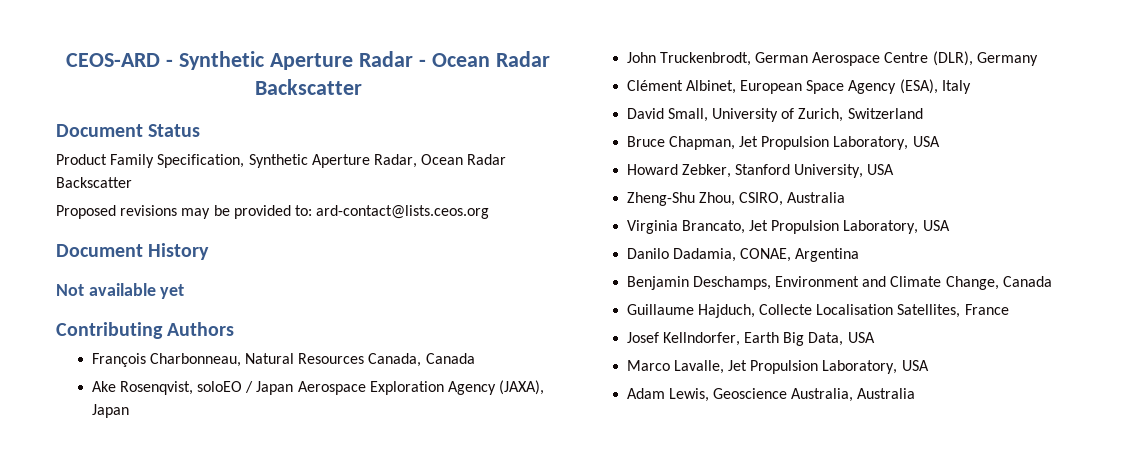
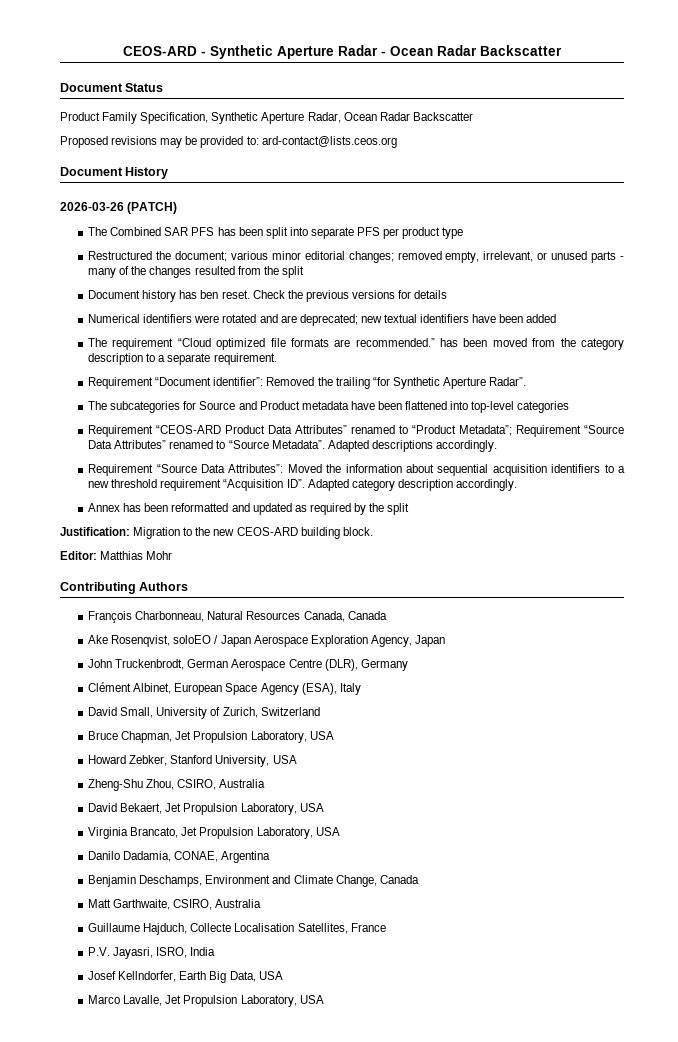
[56,283,185,299] Not available yet -> [60,202,178,214] [88,227,464,239] [88,251,624,263] [88,266,304,278] [88,290,448,302] [88,314,557,326] [88,338,625,350] [88,353,277,365] [88,377,527,389] [88,401,570,413] [88,425,624,437] [88,440,497,452] [88,464,626,476] [88,479,517,491] [88,503,410,515] [60,527,373,539] [60,551,173,560] 2026-03-26 (PATCH) // The Combined SAR PFS has been split into separate PFS per product type // Restructured the document; various minor editorial changes; removed empty, irrelevant, or unused parts - many of the changes resulted from the split // Document history has ben reset. Check the previous versions for details // Numerical identifiers were rotated and are deprecated; new textual identifiers have been added // The requirement “Cloud optimized file formats are recommended.” has been moved from the category description to a separate requirement. // Requirement “Document identifier”: Removed the trailing “for Synthetic Aperture Radar”. // The subcategories for Source and Product metadata have been flattened into top-level categories // Requirement “CEOS-ARD Product Data Attributes” renamed to “Product Metadata”; Requirement “Source Data Attributes” renamed to “Source Metadata”. Adapted descriptions accordingly. // Requirement “Source Data Attributes”: Moved the information about sequential acquisition identifiers to a new threshold requirement “Acquisition ID”. Adapted category description accordingly. // Annex has been reformatted and updated as required by the split // Justification: Migration to the new CEOS-ARD building block. // Editor: Matthias Mohr
[447,380,545,395] Agency (JAXA), -> [370,635,412,647] Agency,
(846, 197) none -> [88,803,324,815] // David Bekaert, Jet Propulsion Laboratory, USA
(1052, 281) none -> [88,899,262,910] // Matt Garthwaite, CSIRO, Australia
(1009, 309) none -> [88,947,216,959] // P.V. Jayasri, ISRO, India
[626,388,916,402] // Adam Lewis, Geoscience Australia, Australia -> (324, 999) none

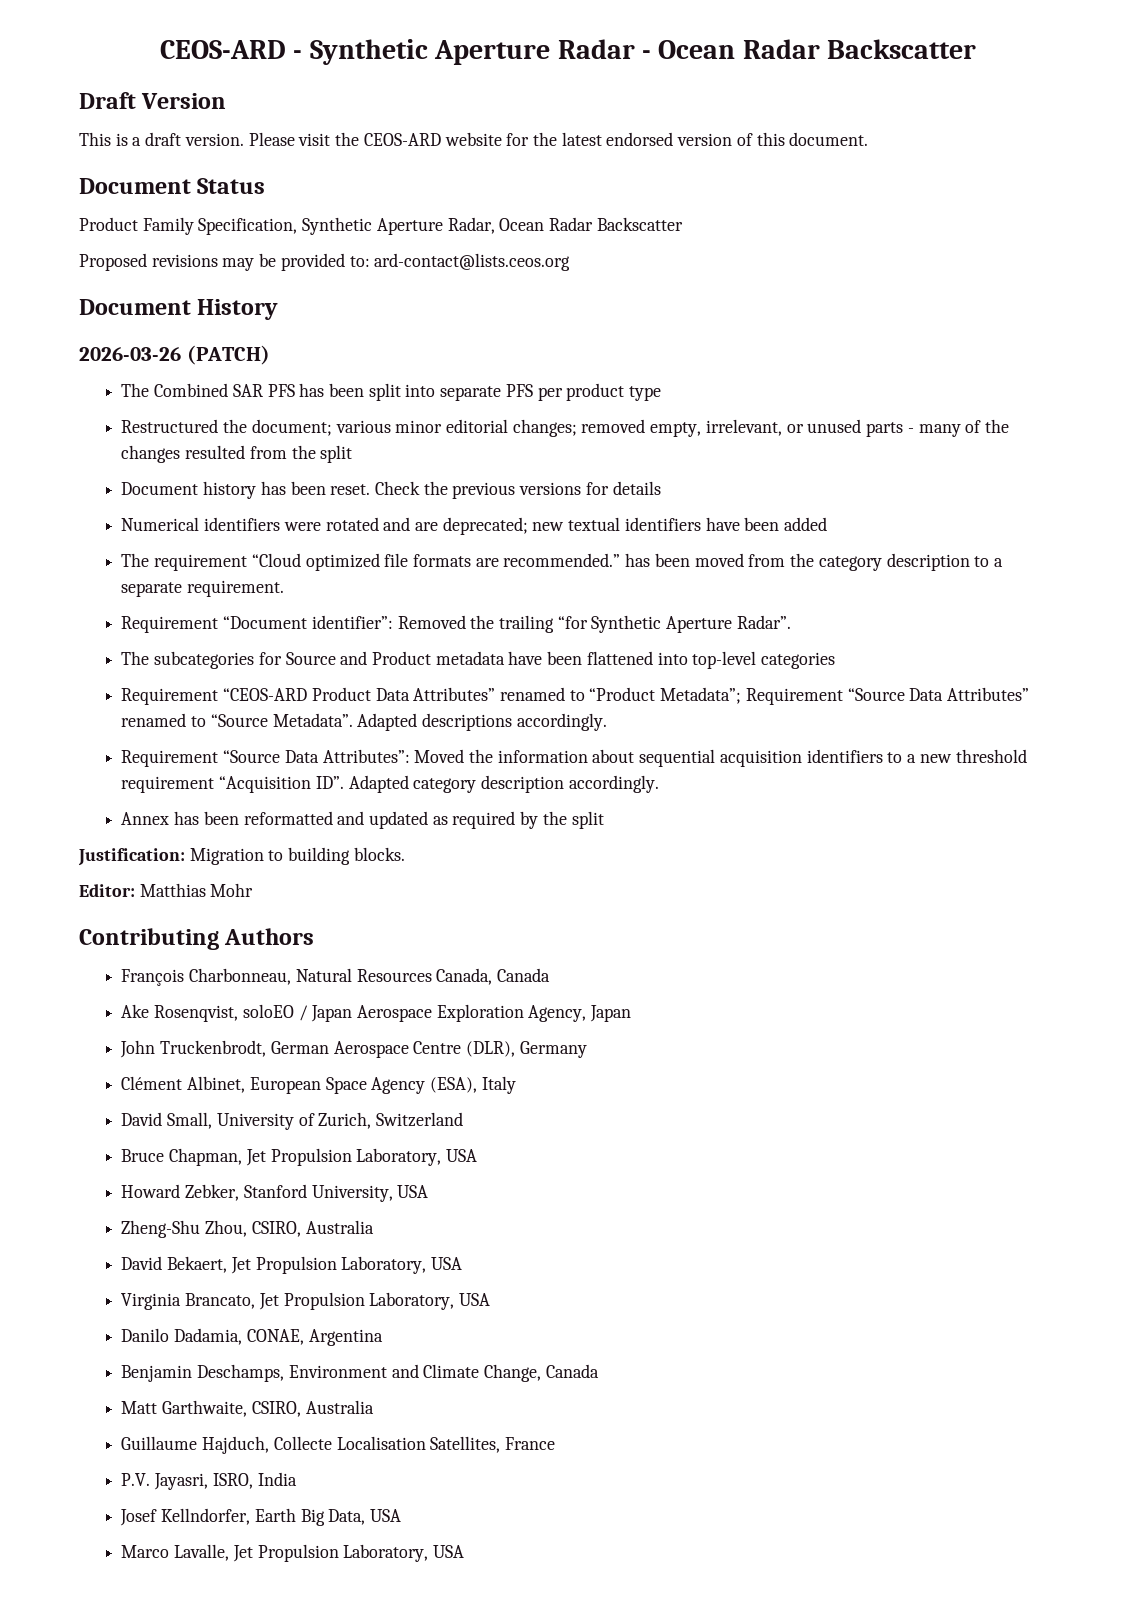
(562, 50) none -> [79,92,227,109] [79,132,869,146] // Draft Version // This is a draft version. Please visit the CEOS-ARD website for the latest endorsed version of this document.
[200,290,219,299] ben -> [290,481,326,495] been
[195,527,373,539] the new CEOS-ARD building block. -> [288,847,405,865] building blocks.

